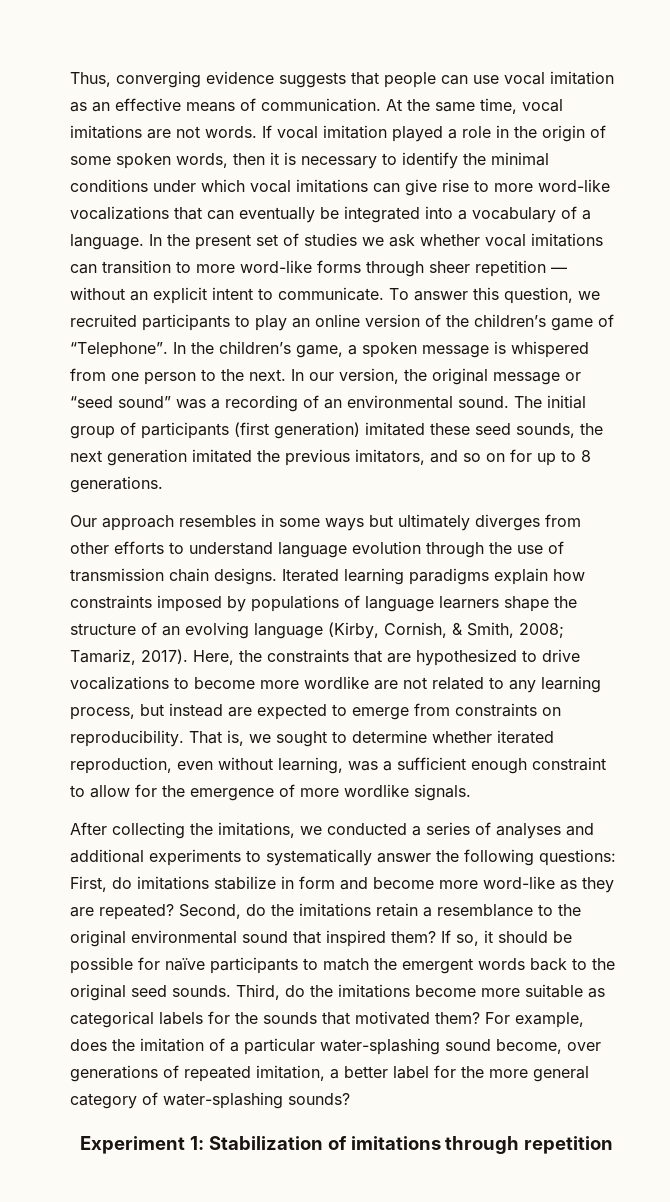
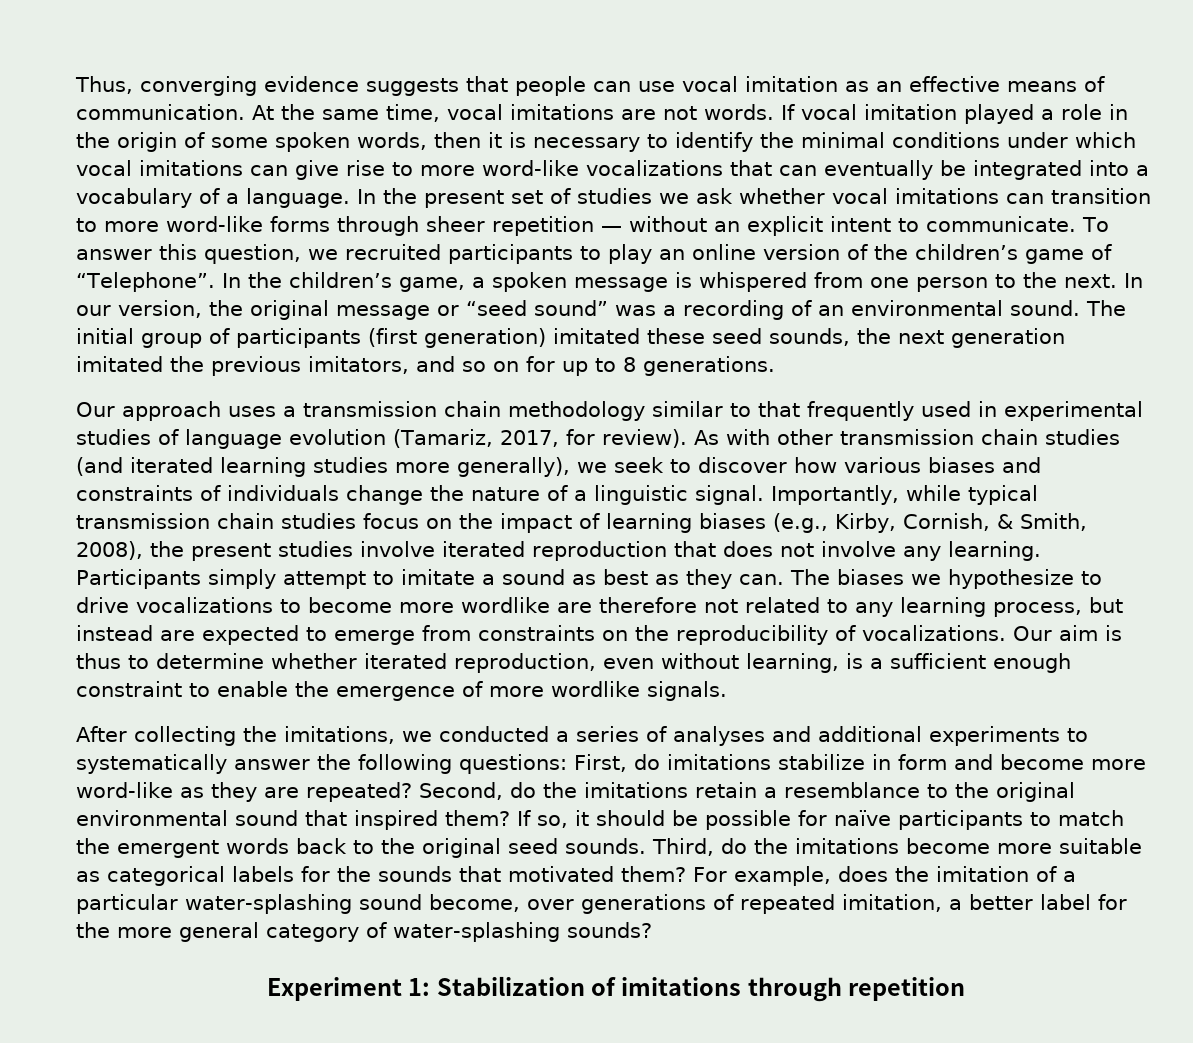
[179,514,581,531] [70,541,564,558] [70,568,585,585] [70,595,577,612] [70,622,564,639] [70,649,517,666] resembles in some ways but ultimately diverges from other efforts to understand language evolution through the use of transmission chain designs. Iterated learning paradigms explain how constraints imposed by populations of language learners shape the structure of an evolving language (Kirby, Cornish, & Smith, 2008; Tamariz, 2017). Here, the constraints that are hypothesized -> [228,401,1143,421] [76,429,1120,449] [76,457,1041,477] [76,485,1038,505] [76,513,1087,533] [76,541,1041,561] [76,569,1074,589] uses a transmission chain methodology similar to that frequently used in experimental studies of language evolution (Tamariz, 2017, for review). As with other transmission chain studies (and iterated learning studies more generally), we seek to discover how various biases and constraints of individuals change the nature of a linguistic signal. Importantly, while typical transmission chain studies focus on the impact of learning biases (e.g., Kirby, Cornish, & Smith, 2008), the present studies involve iterated reproduction that does not involve any learning. Participants simply attempt to imitate a sound as best as they can. The biases we hypothesize
(398, 685) none -> [598,597,697,613] therefore
[70,730,327,747] reproducibility. That is, we sought -> [635,625,1122,645] [76,653,121,669] the reproducibility of vocalizations. Our aim is thus
[348,761,378,771] was -> [846,653,863,669] is
[90,784,157,798] allow for -> [217,681,288,697] enable

